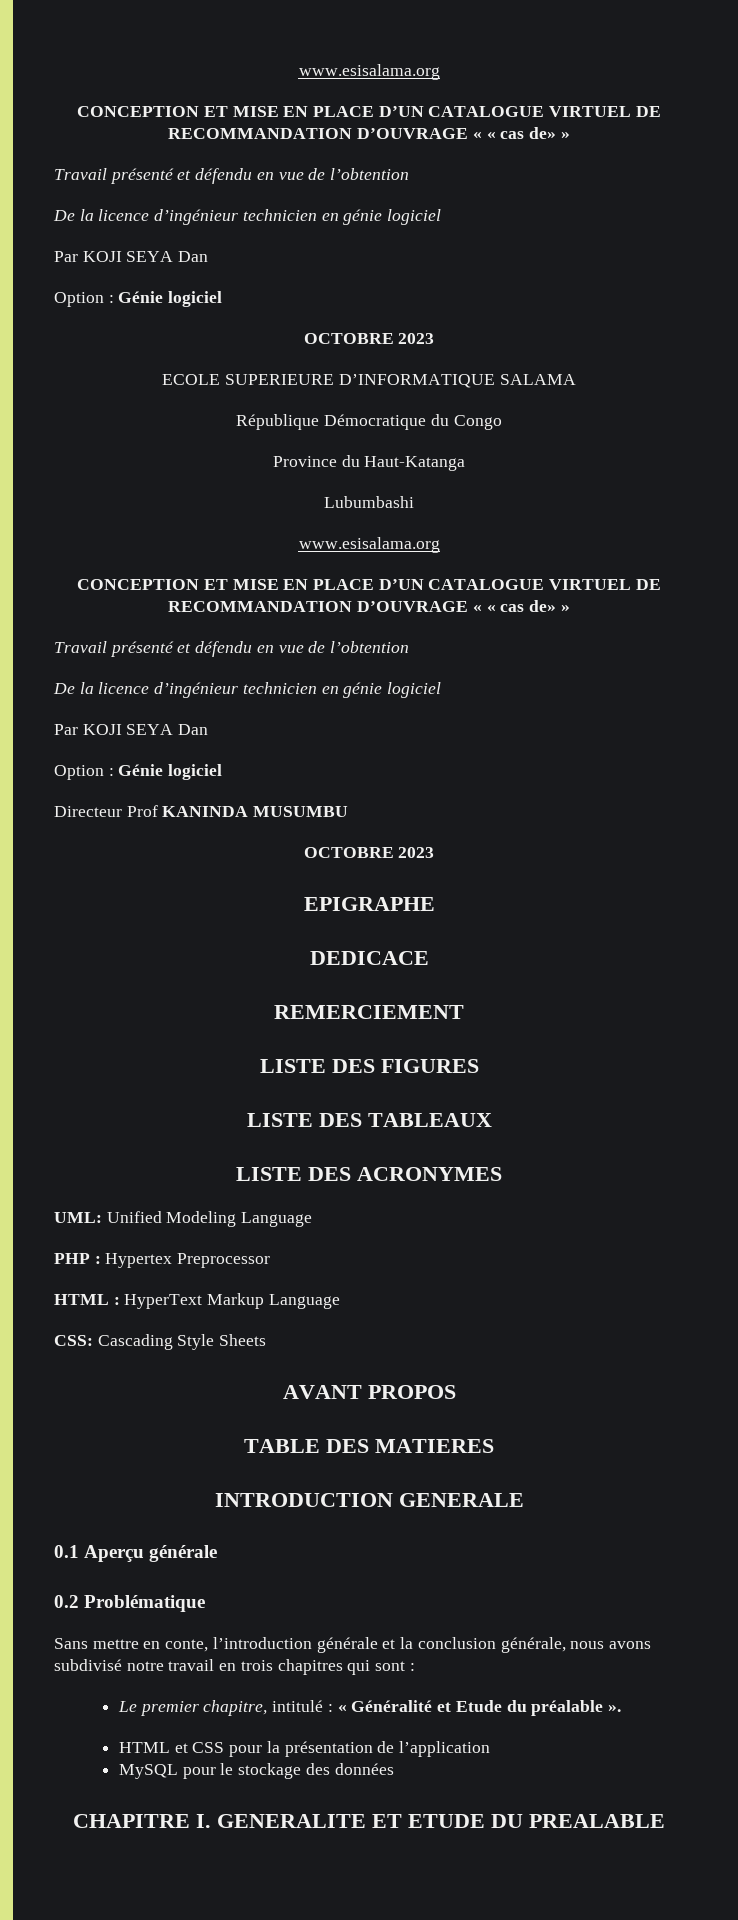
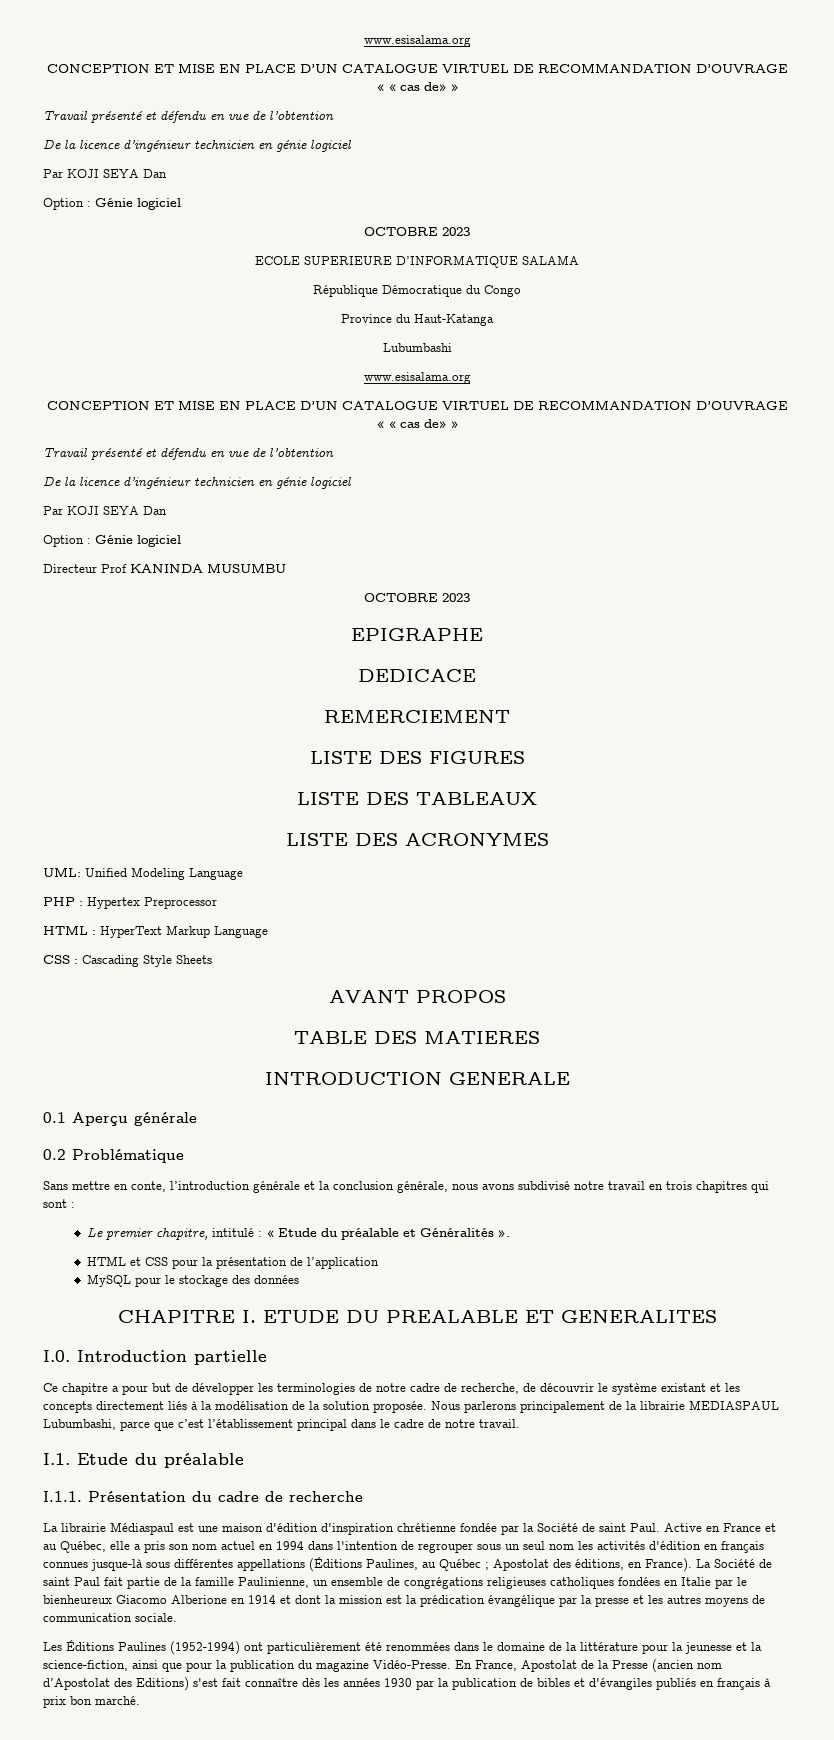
[54,1335,93,1346] CSS: -> [43,955,78,964] CSS :
[351,1700,604,1716] Généralité et Etude du préalable -> [277,1228,494,1240] Etude du préalable et Généralités
[217,1814,402,1828] GENERALITE ET -> (256, 1316) none
(665, 1821) none -> [524,1310,717,1323] [43,1350,267,1365] [43,1383,740,1395] [43,1400,779,1413] [43,1419,520,1431] [43,1453,244,1468] [43,1491,363,1502] [43,1522,776,1535] [43,1541,764,1553] [43,1557,772,1572] [43,1577,747,1589] [43,1595,765,1607] [43,1613,177,1622] [43,1640,762,1655] [43,1659,722,1673] [43,1677,771,1691] [43,1696,140,1708] ET GENERALITES // I.0. Introduction partielle // Ce chapitre a pour but de développer les terminologies de notre cadre de recherche, de découvrir le système existant et les concepts directement liés à la modélisation de la solution proposée. Nous parlerons principalement de la librairie MEDIASPAUL Lubumbashi, parce que c’est l’établissement principal dans le cadre de notre travail. // I.1. Etude du préalable // I.1.1. Présentation du cadre de recherche // La librairie Médiaspaul est une maison d'édition d'inspiration chrétienne fondée par la Société de saint Paul. Active en France et au Québec, elle a pris son nom actuel en 1994 dans l'intention de regrouper sous un seul nom les activités d'édition en français connues jusque-là sous différentes appellations (Éditions Paulines, au Québec ; Apostolat des éditions, en France). La Société de saint Paul fait partie de la famille Paulinienne, un ensemble de congrégations religieuses catholiques fondées en Italie par le bienheureux Giacomo Alberione en 1914 et dont la mission est la prédication évangélique par la presse et les autres moyens de communication sociale. // Les Éditions Paulines (1952-1994) ont particulièrement été renommées dans le domaine de la littérature pour la jeunesse et la science-fiction, ainsi que pour la publication du magazine Vidéo-Presse. En France, Apostolat de la Presse (ancien nom d’Apostolat des Editions) s'est fait connaître dès les années 1930 par la publication de bibles et d'évangiles publiés en français à prix bon marché.

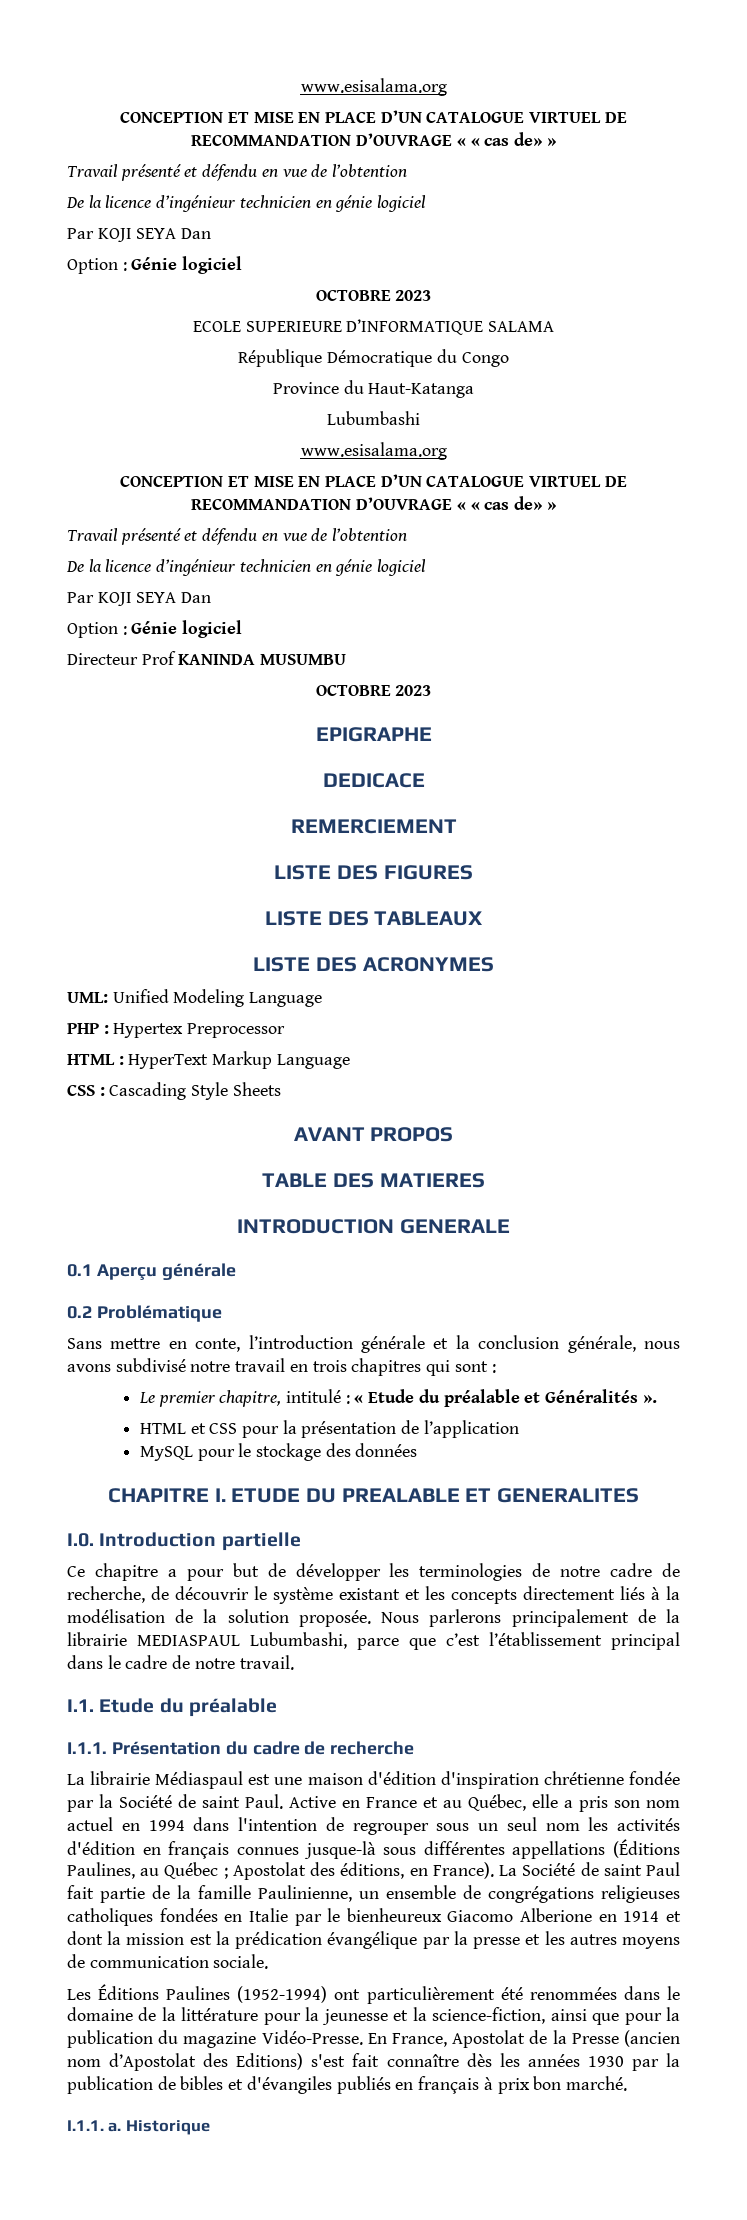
(140, 1700) none -> [67,2120,210,2135] // I.1.1. a. Historique

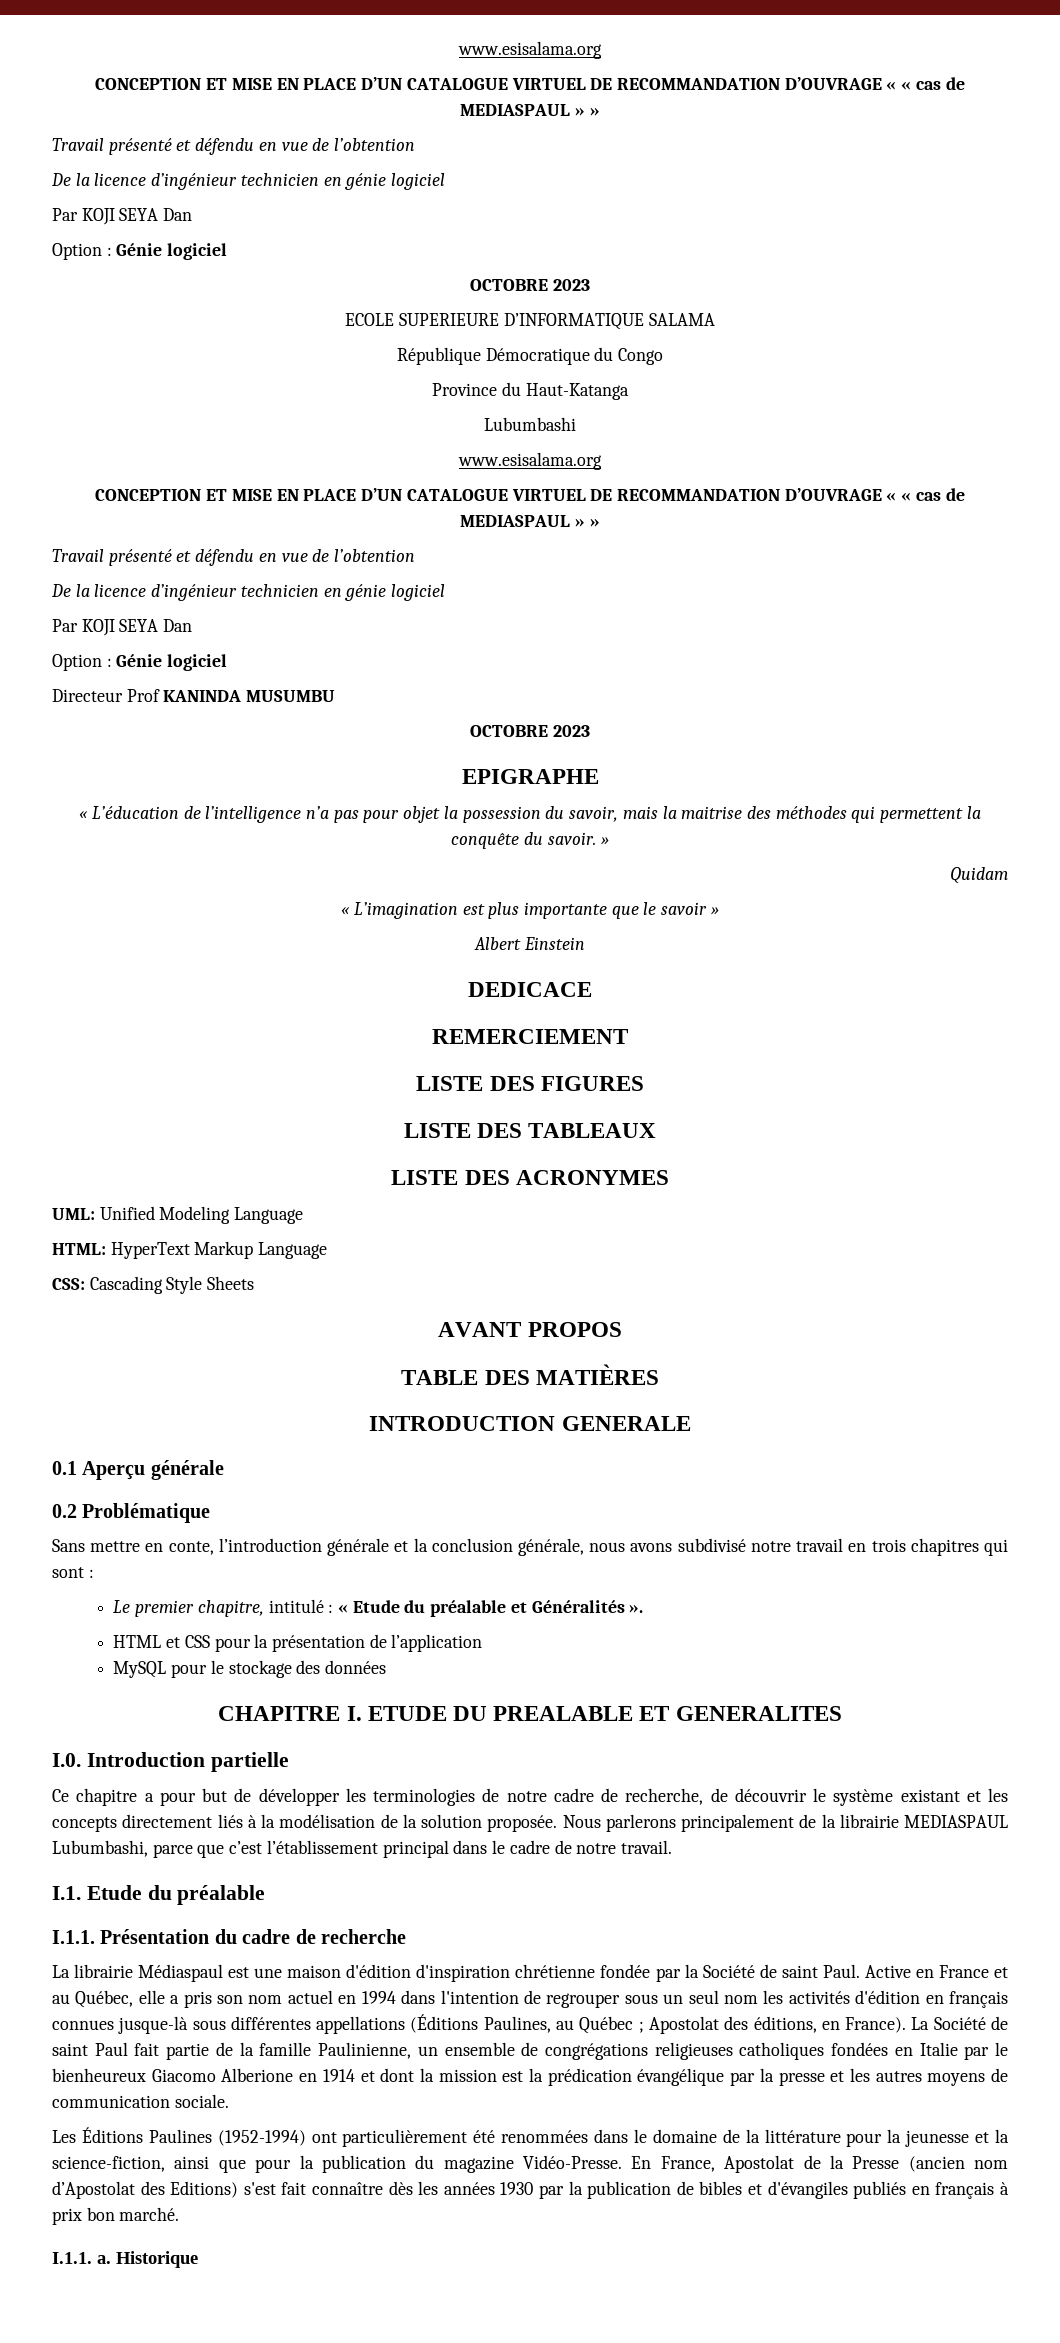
[513,132,542,146] de» -> [945,77,965,90] [460,104,585,116] de MEDIASPAUL »
[513,496,542,510] de» -> [945,488,965,501] [460,515,585,527] de MEDIASPAUL »
(432, 734) none -> [79,806,981,823] [451,832,609,849] [950,867,1008,884] [341,902,719,919] [474,937,585,950] // « L’éducation de l’intelligence n’a pas pour objet la possession du savoir, mais la maitrise des méthodes qui permettent la conquête du savoir. » // Quidam // « L’imagination est plus importante que le savoir » // Albert Einstein
[67,1023,286,1038] [67,1054,124,1065] PHP : Hypertex Preprocessor // HTML : -> [52,1243,106,1255] HTML:
[67,1085,105,1096] CSS : -> [52,1278,85,1290] CSS:
[379,1173,485,1188] MATIERES -> [535,1364,659,1385] MATIÈRES

